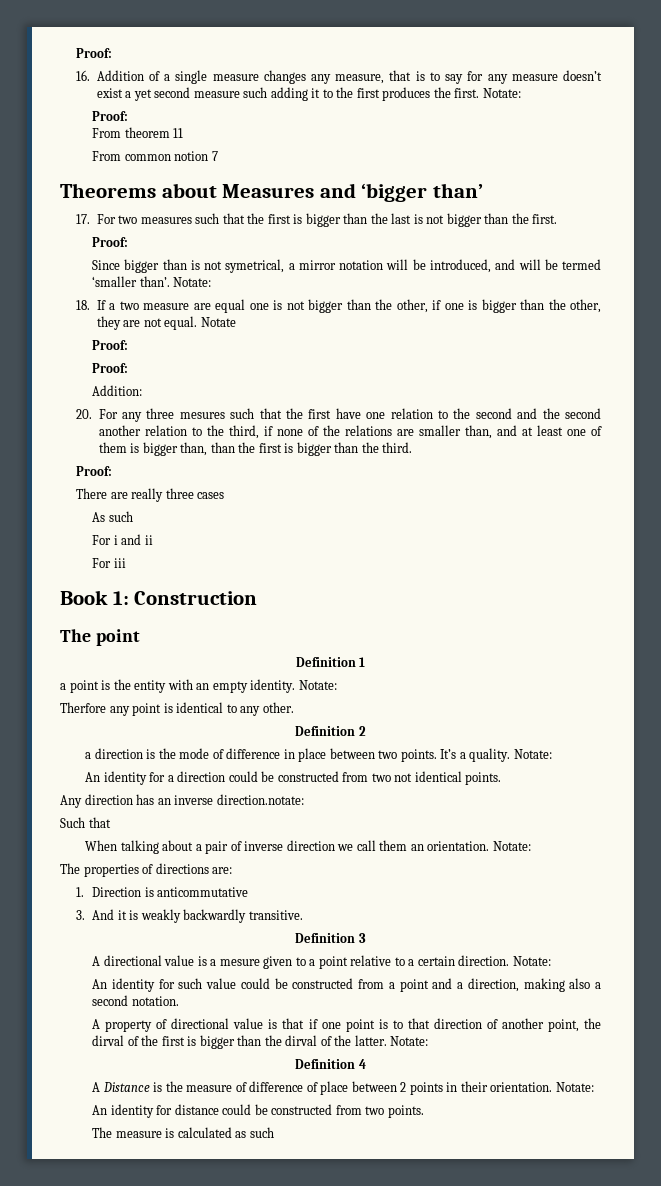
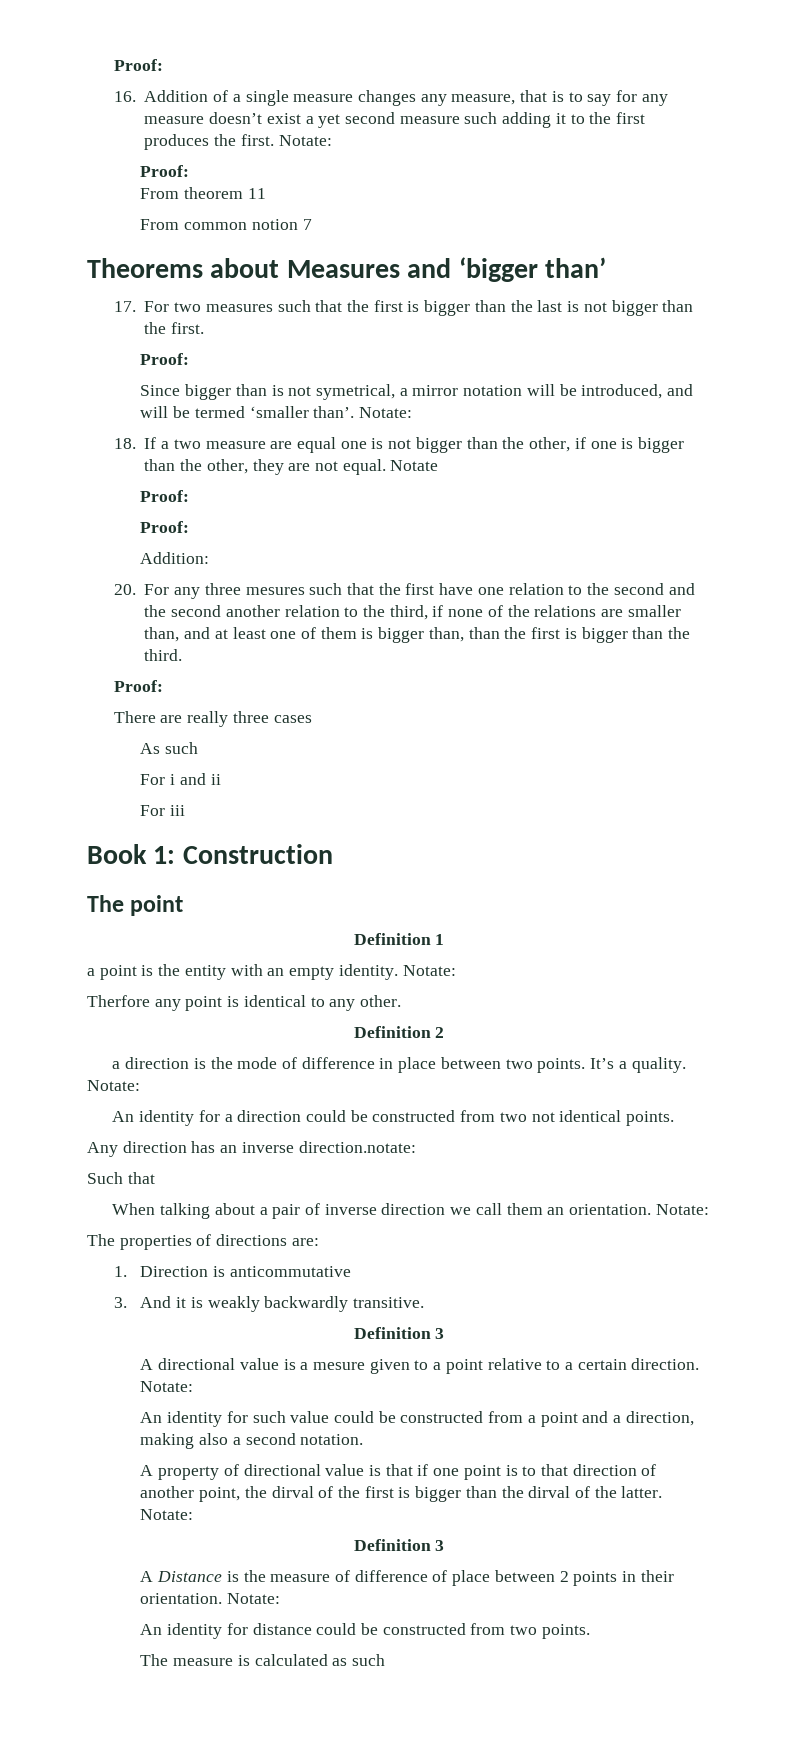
[358,1059,366,1069] 4 -> [435,1540,445,1551] 3

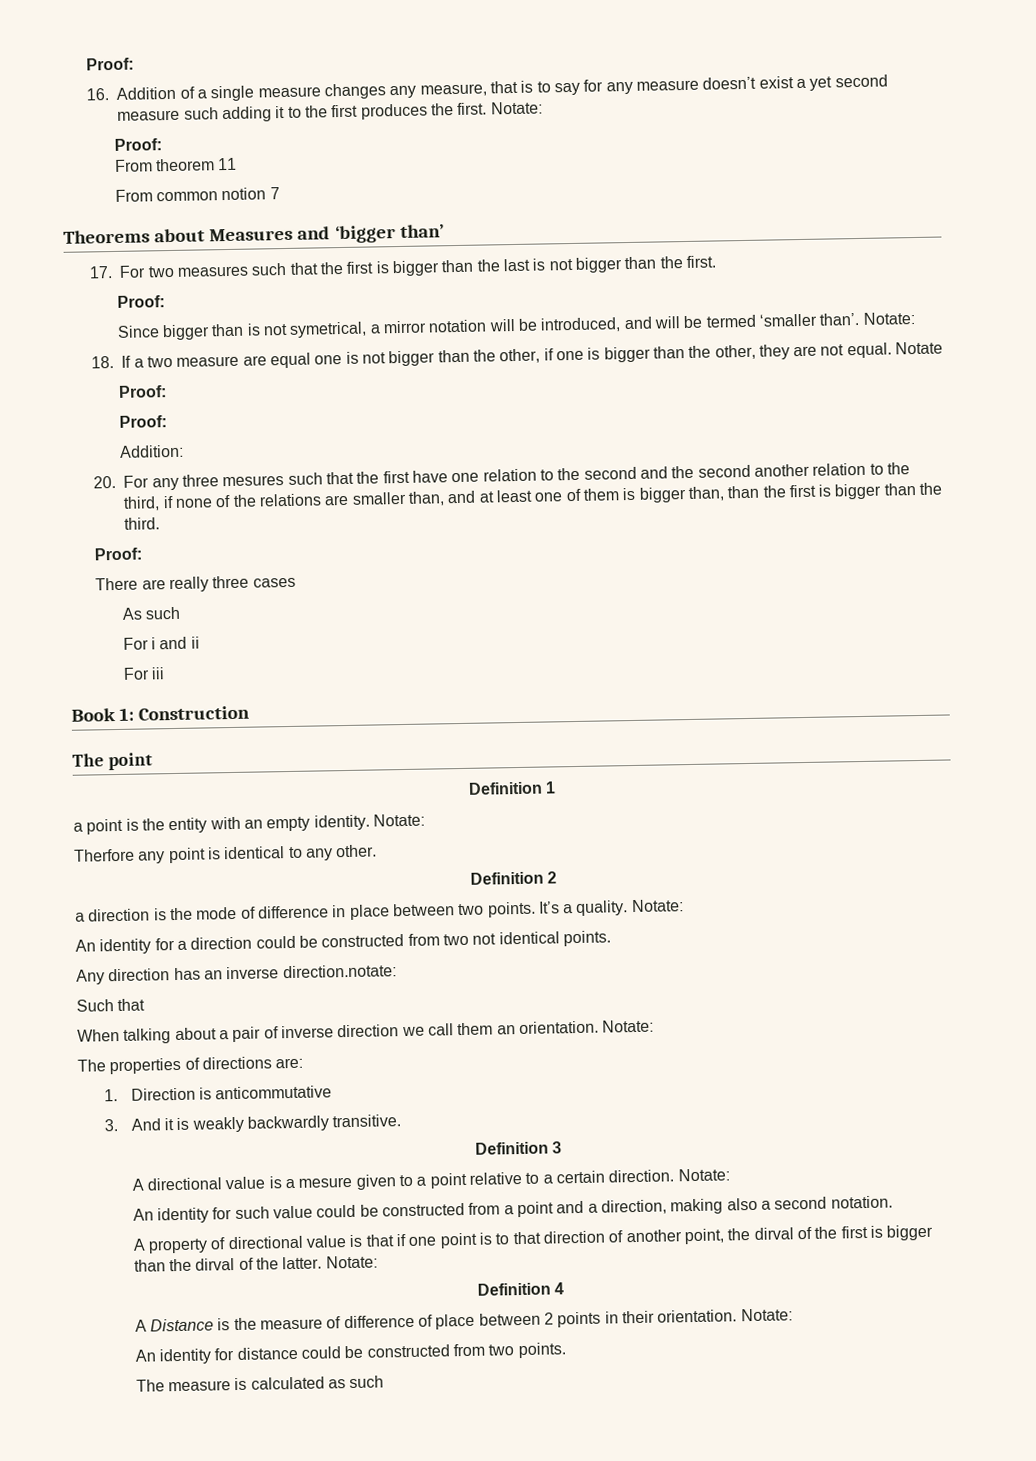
[435,1540,445,1551] 3 -> [554,1282,565,1295] 4

